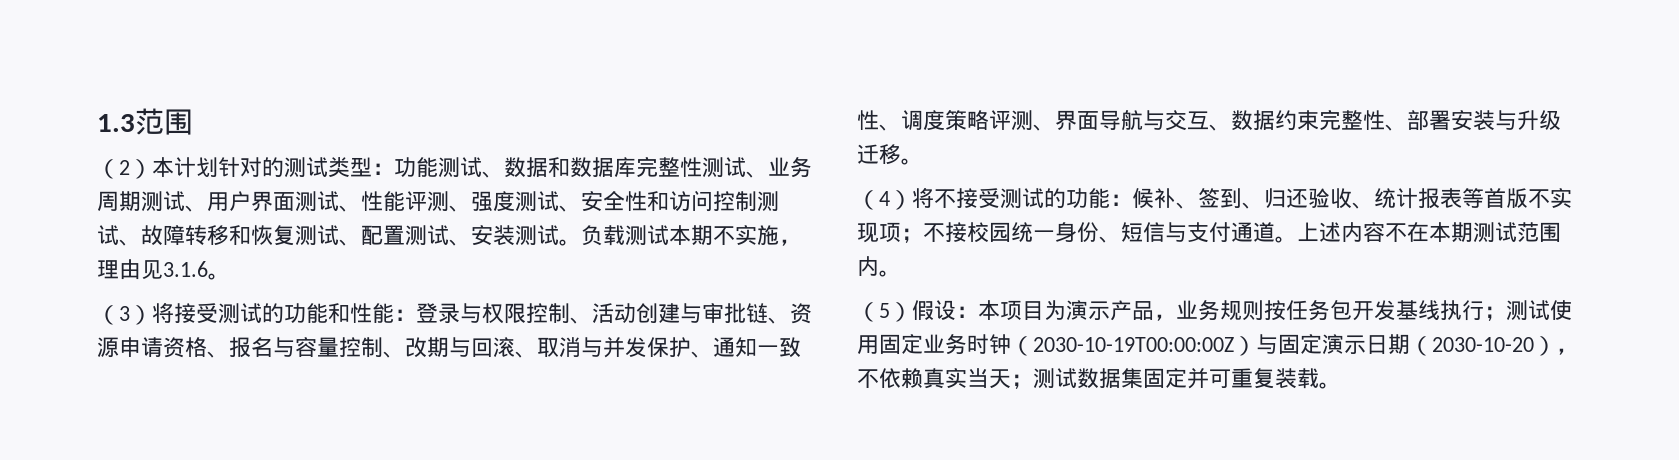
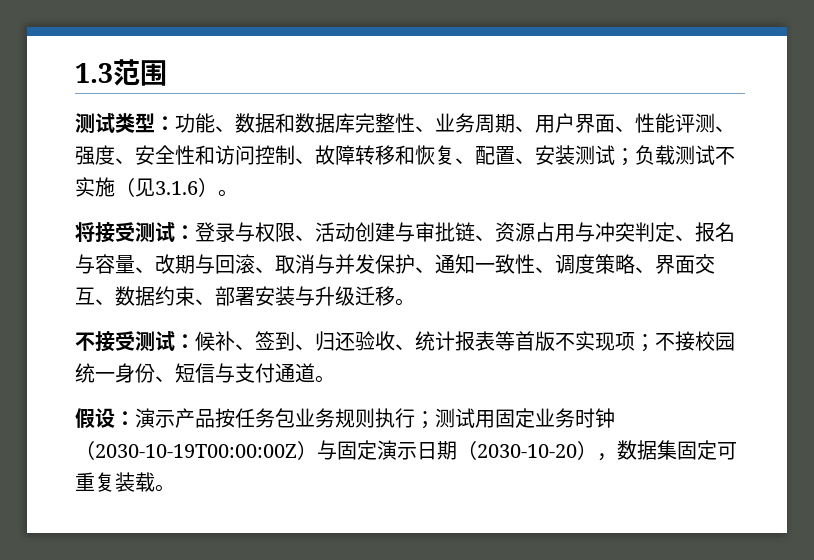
[97,157,284,179] （2）本计划针对的 -> (167, 73) none
[438,157,482,178] 测试 -> (215, 123) none
[702,157,746,178] 测试 -> (415, 123) none
[141,191,185,212] 测试 -> (515, 123) none
[295,191,339,212] 测试 -> (615, 123) none
[515,191,559,212] 测试 -> (115, 155) none
[757,191,779,212] [97,225,119,245] 测试 -> (295, 155) none
[295,225,449,246] 测试、配置测试 -> [455,146,515,165] 、配置
[559,239,581,246] 。 -> [615,148,635,166] ；
[669,225,801,246] [97,259,230,280] [97,305,152,325] 本期不实施，理由见3.1.6。 // （3） -> [715,147,735,165] [75,177,238,197] 不实施（见3.1.6）。 //
[262,303,394,323] 的功能和性能 -> (175, 232) none
[526,303,570,323] 控制 -> (295, 232) none
[119,337,207,358] 申请资格 -> [535,222,675,242] 占用与冲突判定
[339,337,383,357] 控制 -> (135, 264) none
[989,110,1165,131] 评测、界面导航与 -> [635,255,695,274] 、界面
[1319,109,1385,130] 完整性 -> (195, 296) none
[857,187,934,210] （4）将 -> (415, 302) none
[1044,188,1110,208] 的功能 -> (175, 341) none
[1297,222,1561,243] [857,256,901,277] [857,300,1440,322] 上述内容不在本期测试范围内。 // （5）假设：本项目为演示产品，业务规则按任务包开发基线 -> [75,408,375,428] // 假设：演示产品按任务包业务规则
[1550,300,1572,320] 使 -> (475, 418) none
[857,368,1077,389] 不依赖真实当天；测试 -> (617, 457) none
[1187,368,1209,389] 并 -> (717, 450) none

